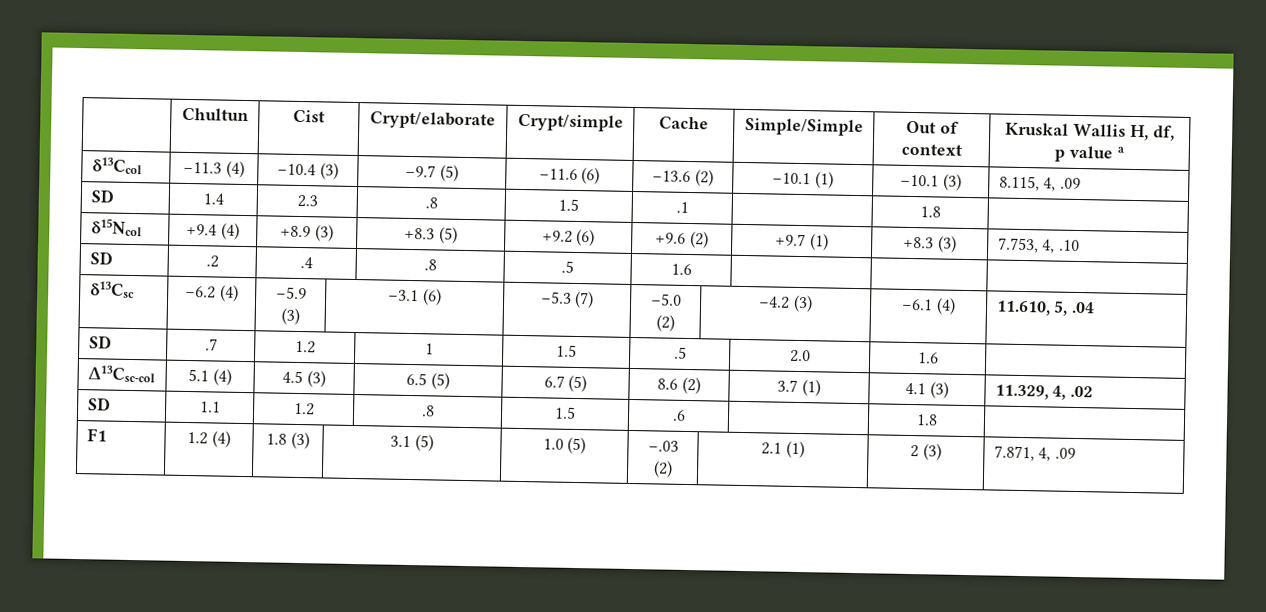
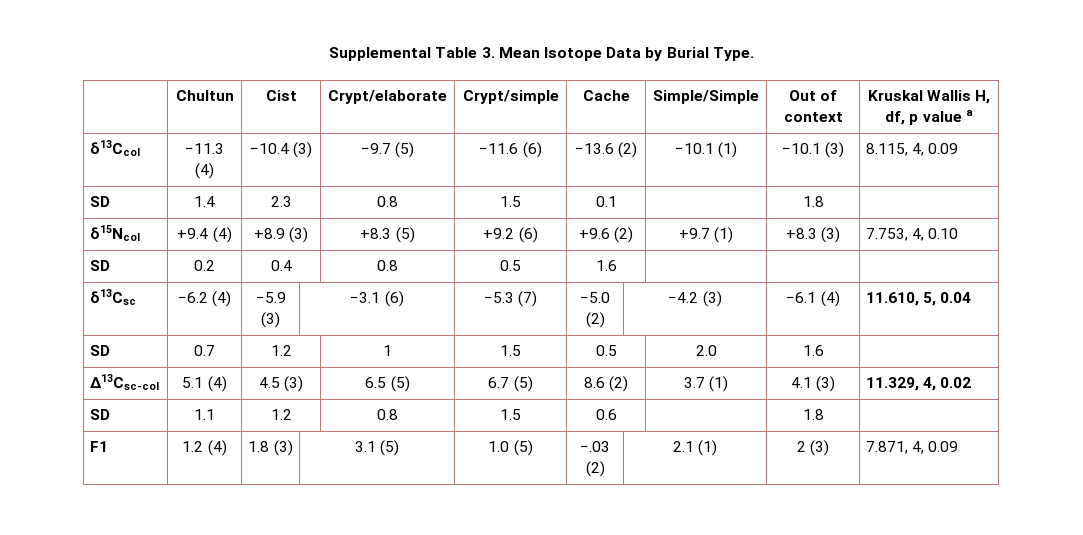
(181, 114) none -> [329,47,754,61] Supplemental Table 3. Mean Isotope Data by Burial Type. //
[1060,177,1082,190] .09 -> [928,143,959,154] 0.09
[424,197,438,209] [558,198,579,212] [675,201,689,213] .8 | 1.5 | .1 -> [377,196,398,207] [500,196,521,207] [595,196,617,207] 0.8 | 1.5 | 0.1
[1059,239,1081,252] [89,251,113,265] [205,255,219,268] [299,257,313,269] [423,259,437,271] [561,260,574,273] .10 // SD | .2 | .4 | .8 | .5 -> [928,228,959,239] [90,260,111,271] [194,260,215,271] [270,260,292,271] [377,260,398,271] [500,260,521,271] 0.10 // SD | 0.2 | 0.4 | 0.8 | 0.5
[1071,301,1096,314] [88,335,112,349] [204,338,218,351] .04 // SD | .7 -> [940,292,972,303] [90,345,111,356] [194,345,215,356] 0.04 // SD | 0.7
[673,346,687,359] .5 -> [595,345,617,356] 0.5
[1070,385,1094,398] .02 -> [940,377,972,388] 0.02
[420,405,435,417] [554,406,576,419] [671,409,686,421] .8 | 1.5 | .6 -> [377,409,398,420] [500,409,521,420] [595,409,617,420] 0.8 | 1.5 | 0.6
[1055,447,1077,459] .09 -> [928,441,959,452] 0.09

